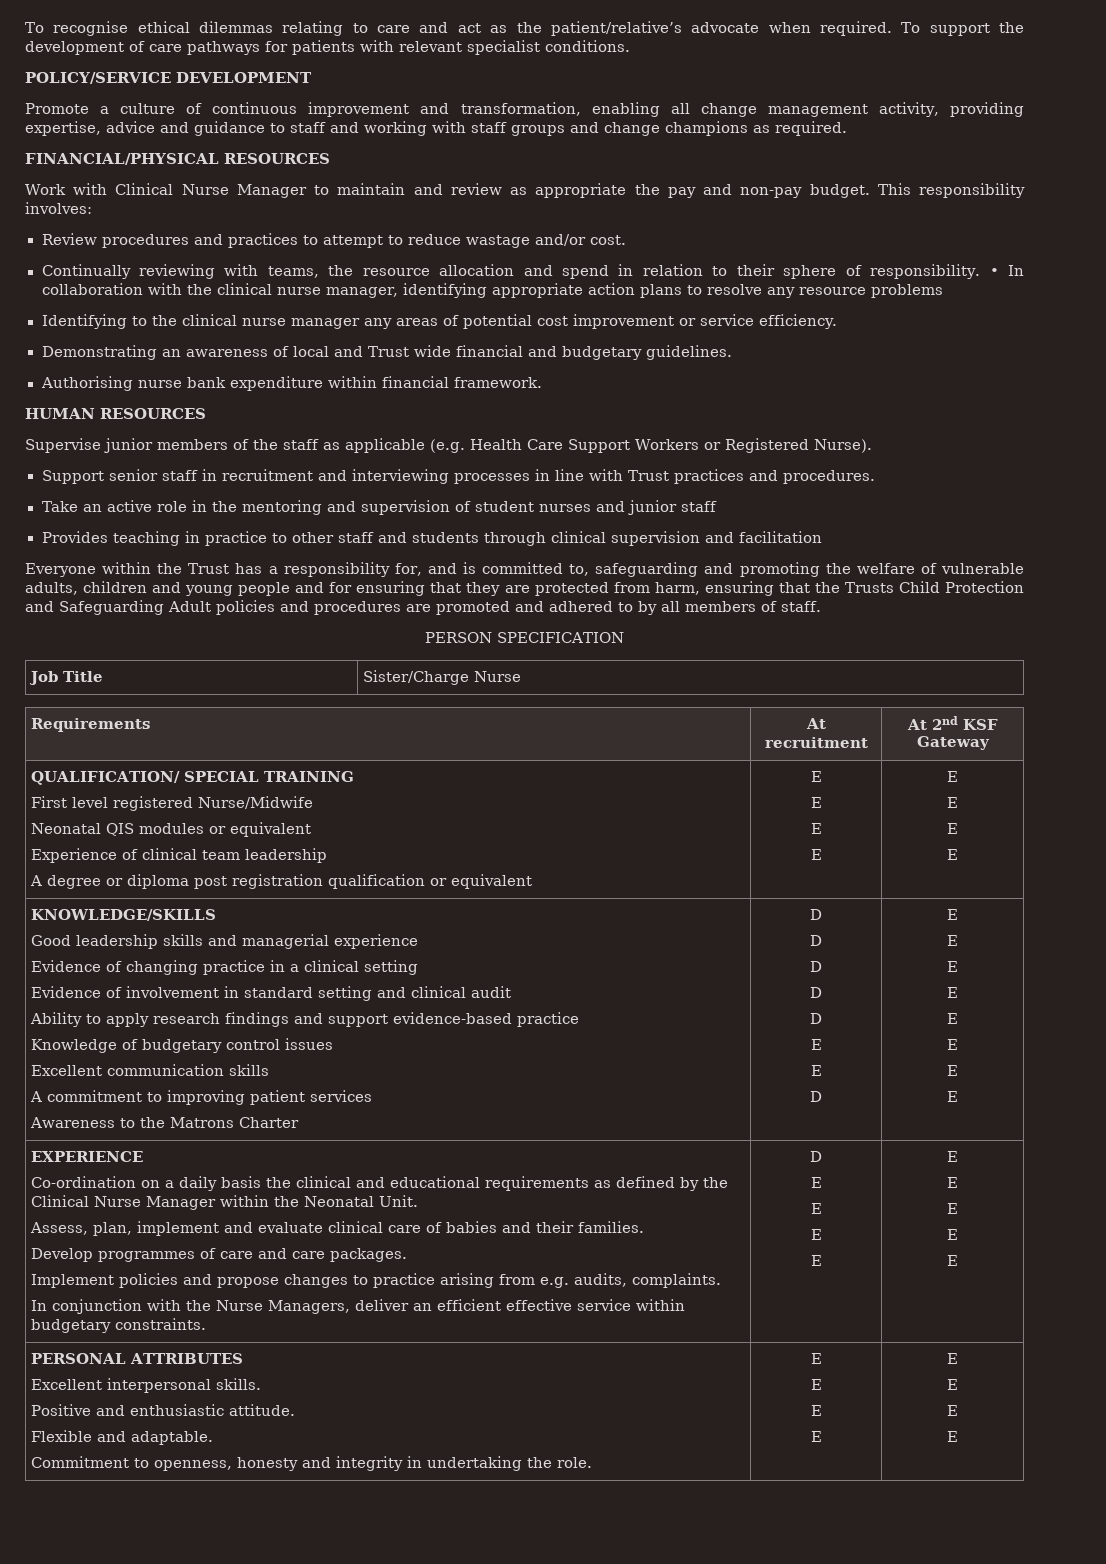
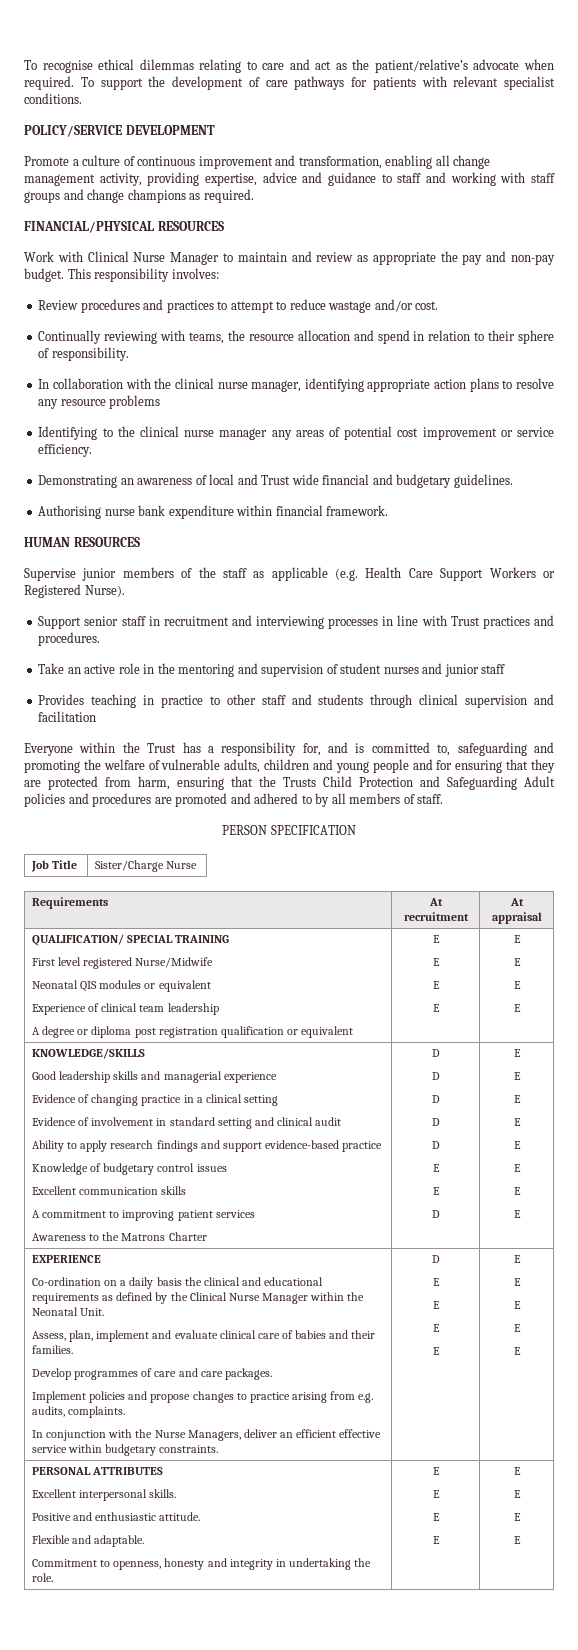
[989,268,999,276] • -> (129, 354) //
[931,716,998,730] [916,736,990,750] 2nd KSF Gateway -> [491,912,542,924] appraisal

